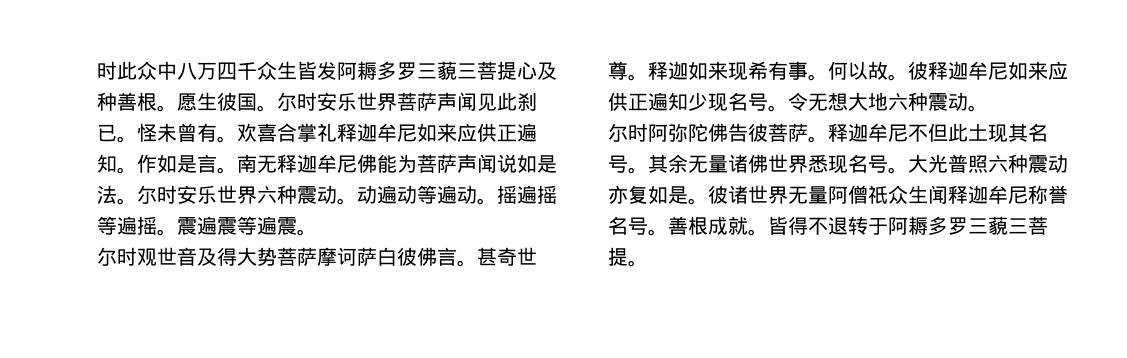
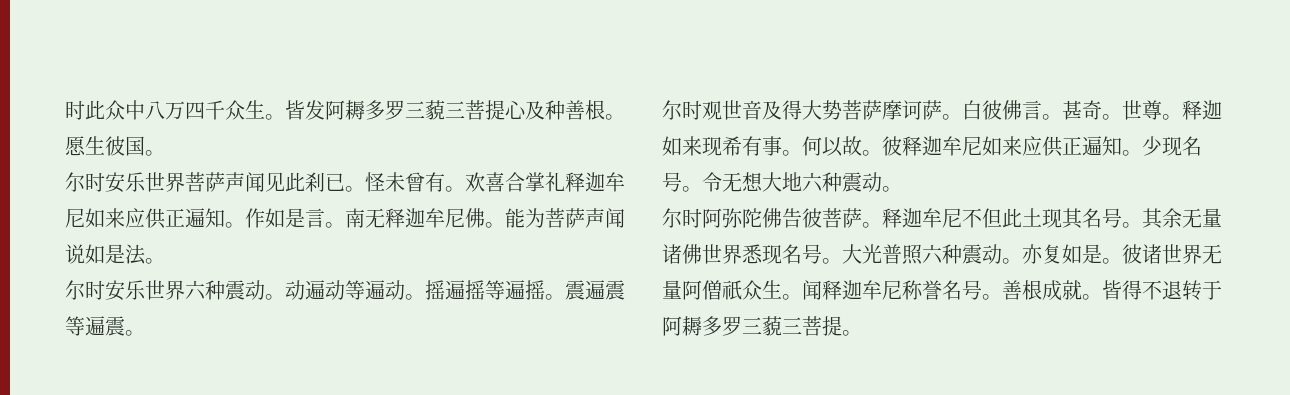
(297, 70) none -> [265,114,285,120] 。
(277, 108) none -> (165, 153) //
(377, 163) none -> [485,222,505,228] 。
(137, 201) none -> (165, 261) //
(377, 256) none -> [942,114,962,120] 。
(517, 256) none -> [1102,114,1122,120] 。
(688, 101) none -> [1122,150,1142,156] 。
(1068, 163) none -> [1002,258,1022,264] 。
(928, 194) none -> [782,294,802,300] 。

